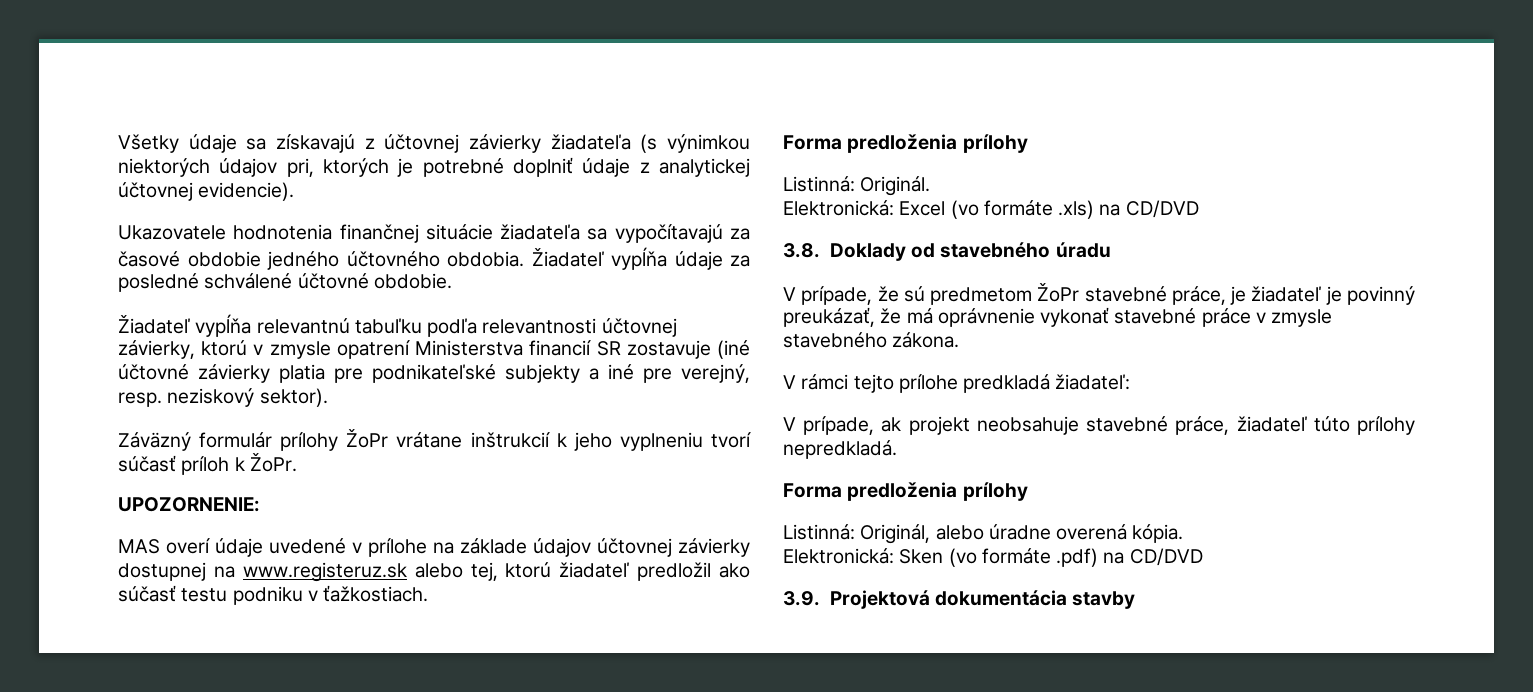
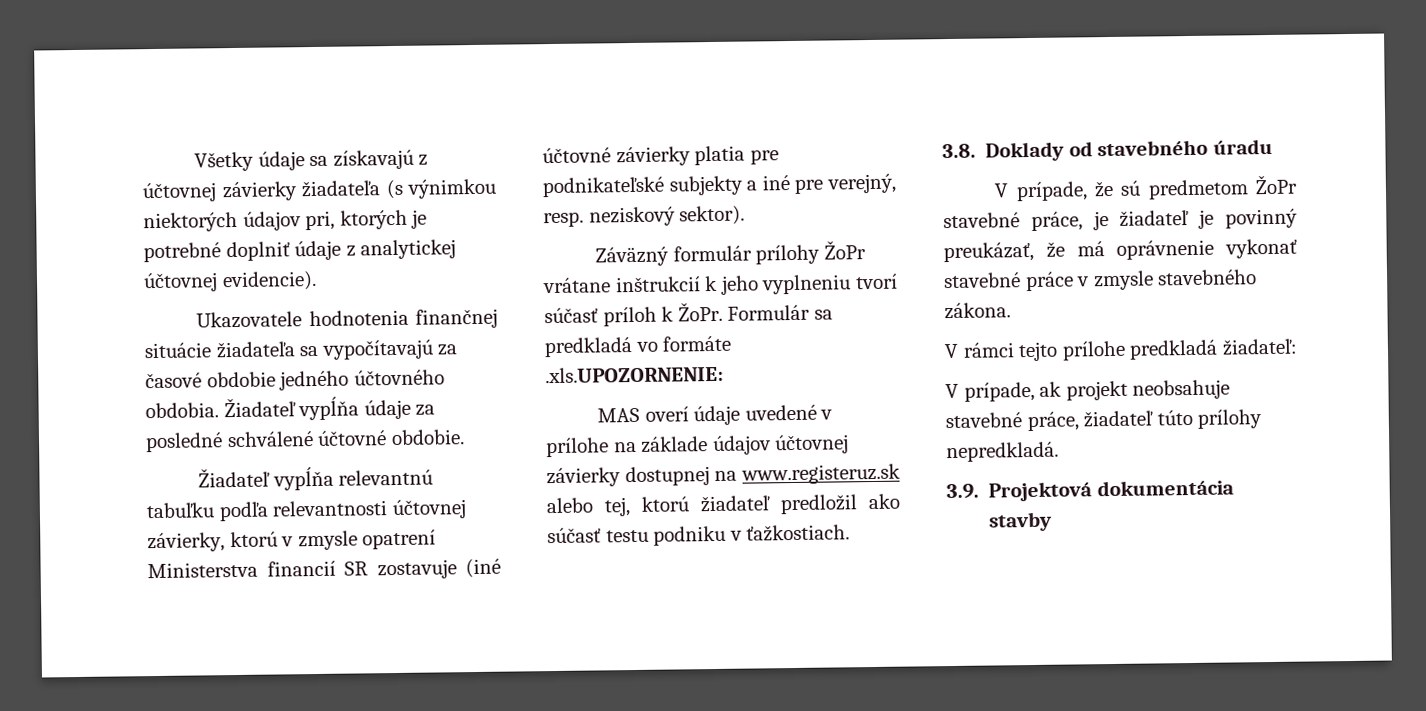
[118,497,260,512] // UPOZORNENIE: -> [727,304,833,321] [544,335,732,358] [545,365,724,384] Formulár sa predkladá vo formáte .xls.UPOZORNENIE:
[783,134,1028,153] [783,176,931,196] [783,200,1199,219] // Forma predloženia prílohy // Listinná: Originál. // Elektronická: Excel (vo formáte .xls) na CD/DVD -> (851, 533) none
[783,482,1028,501] [783,524,1184,544] [783,548,1203,567] // Forma predloženia prílohy // Listinná: Originál, alebo úradne overená kópia. // Elektronická: Sken (vo formáte .pdf) na CD/DVD -> (1059, 452) none

